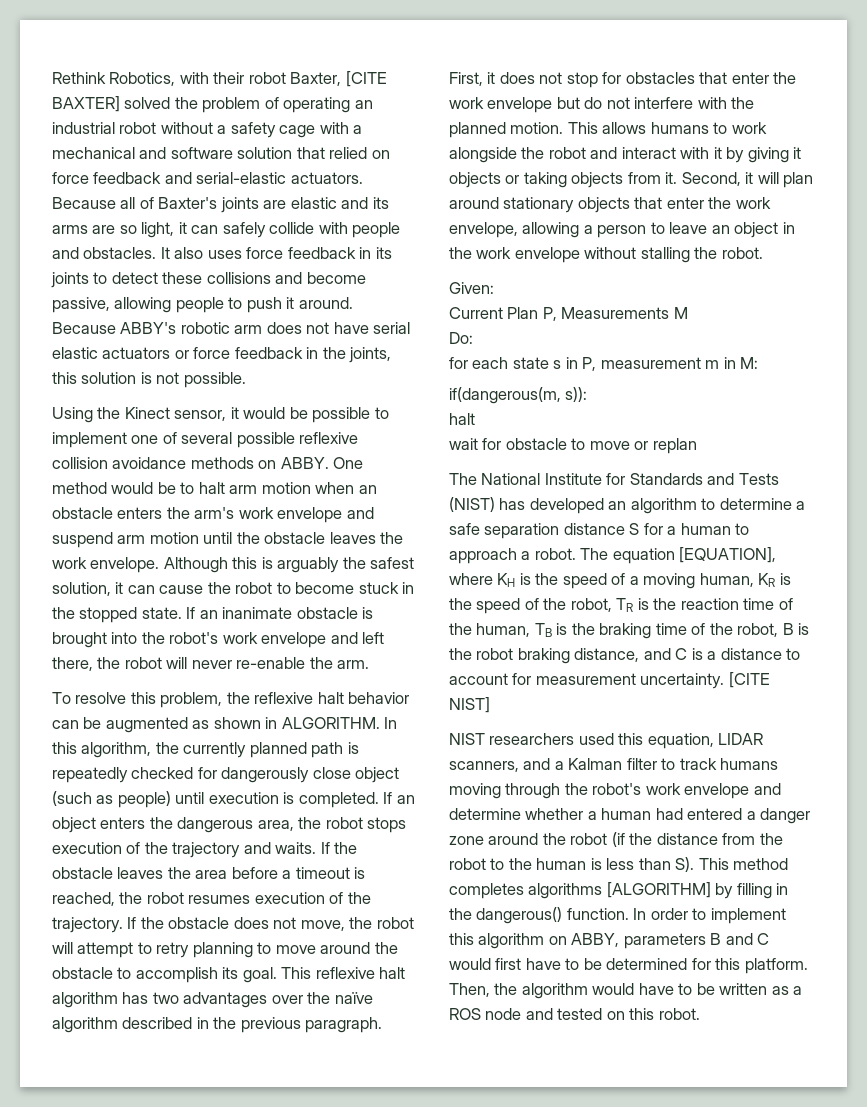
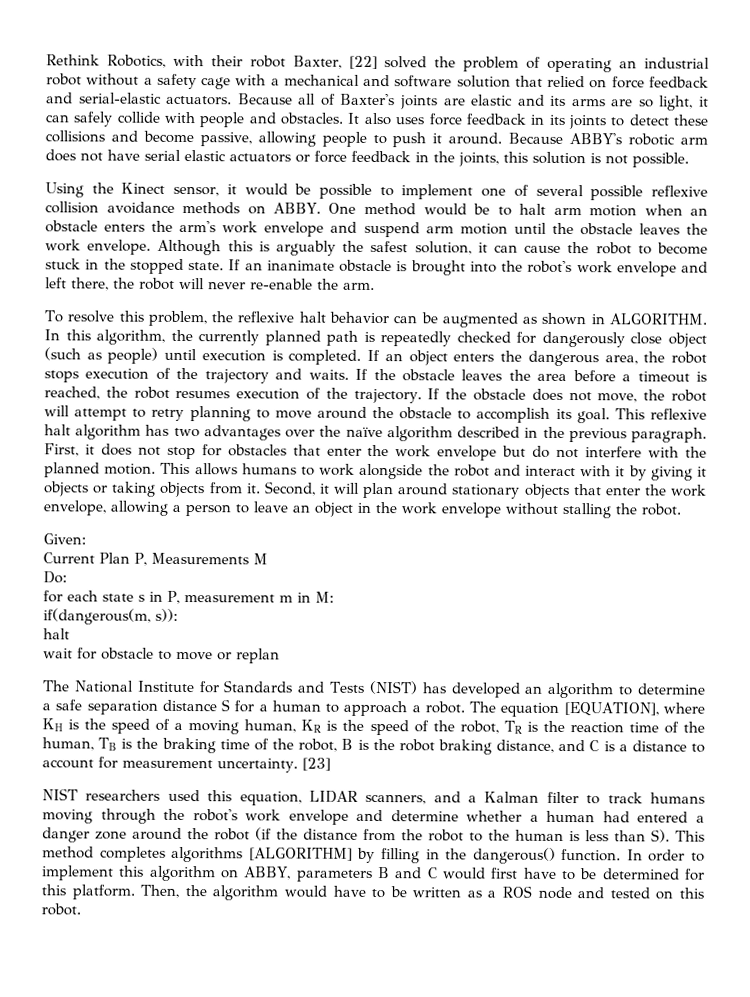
[345,71,387,87] [52,96,120,112] [CITE BAXTER] -> [348,55,378,70] [22]
[728,672,770,688] [449,697,490,713] [CITE NIST] -> [301,757,331,771] [23]

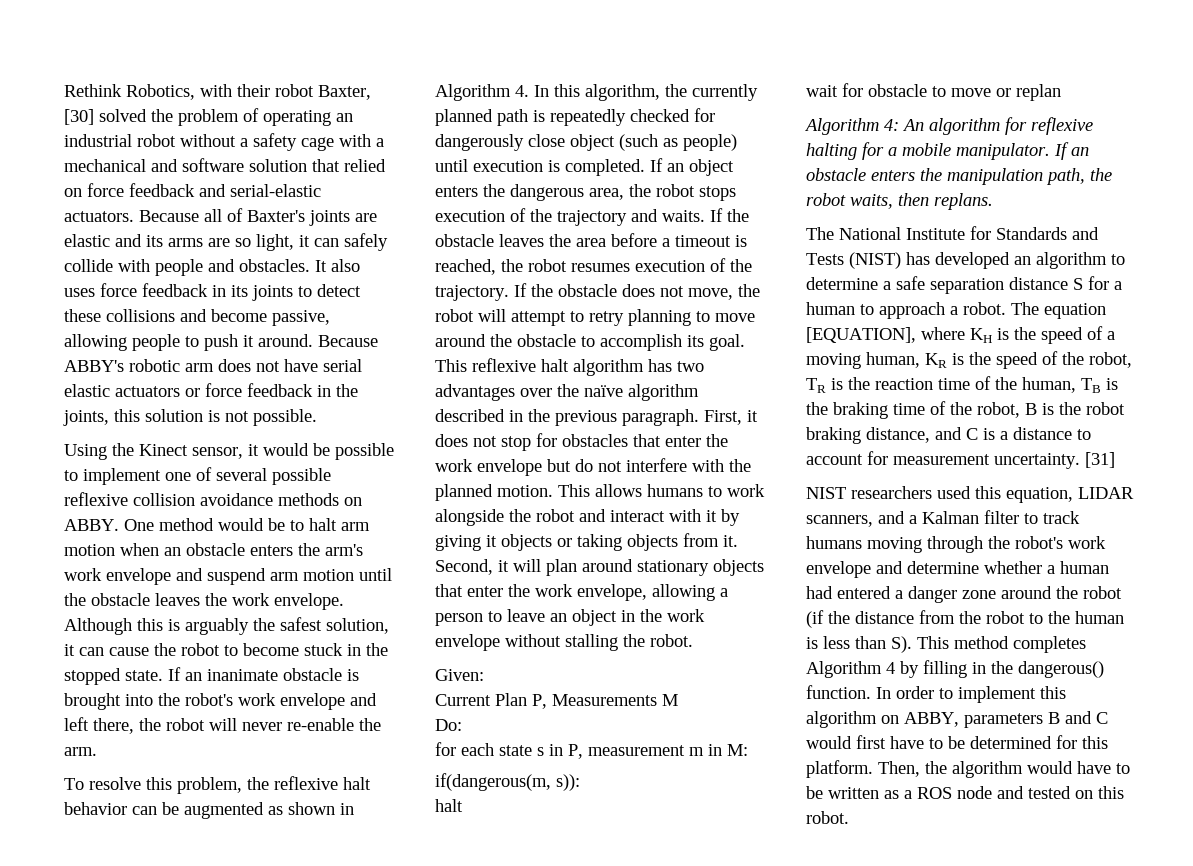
[348,55,378,70] [22] -> [64,109,94,125] [30]
[609,313,707,325] ALGORITHM. -> [435,84,529,101] Algorithm 4.
(280, 656) none -> [804,117,1093,135] [806,142,1089,160] [806,168,1112,185] [806,193,993,210] // Algorithm 4: An algorithm for reflexive halting for a mobile manipulator. If an obstacle enters the manipulation path, the robot waits, then replans.
[301,757,331,771] [23] -> [1085,452,1115,468] [31]
[171,846,353,863] algorithms [ALGORITHM] -> [806,661,895,678] Algorithm 4

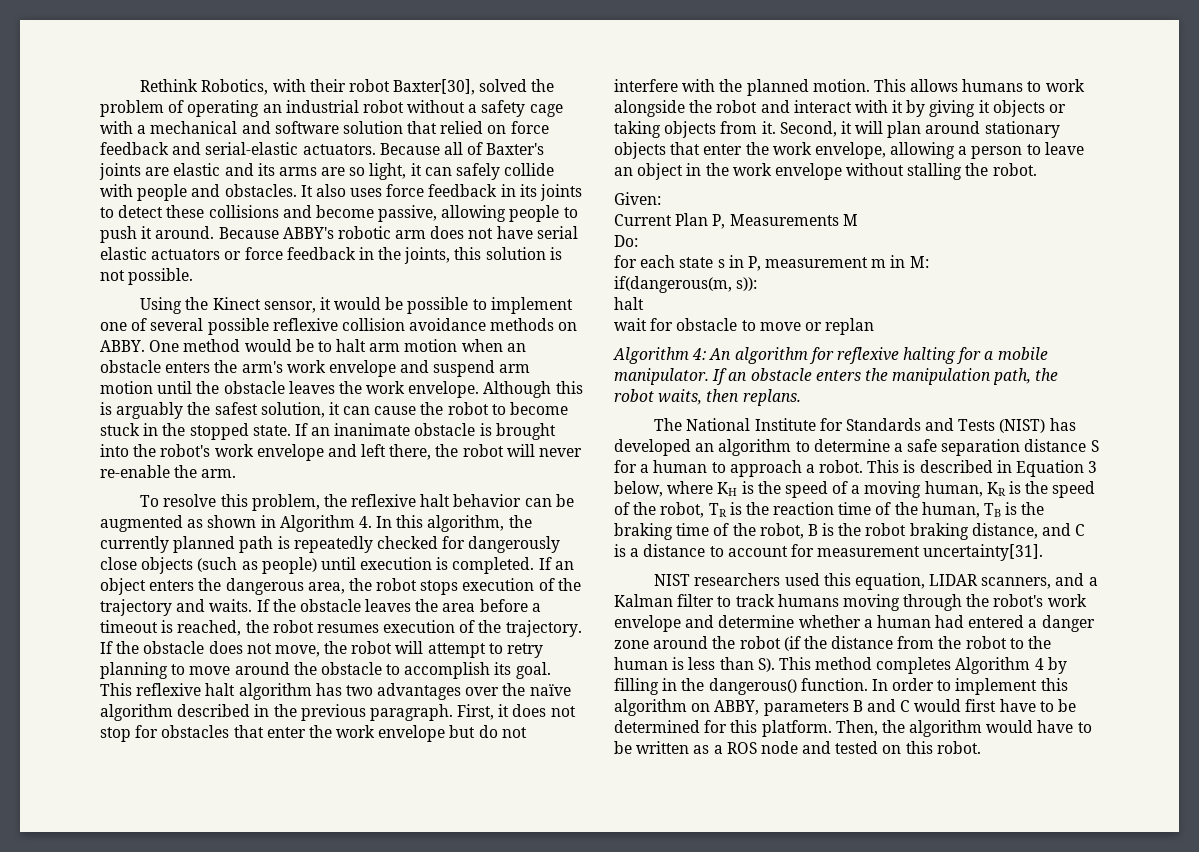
[318,85,371,100] [64,109,94,125] Baxter, [30] -> [393,79,476,95] Baxter[30],
[570,134,615,151] object -> [141,557,194,574] objects
[1011,302,1106,319] [806,327,916,343] The equation [EQUATION], -> [867,460,1098,477] [614,481,663,497] This is described in Equation 3 below,
[994,452,1115,469] uncertainty. [31] -> [923,544,1044,561] uncertainty[31].

